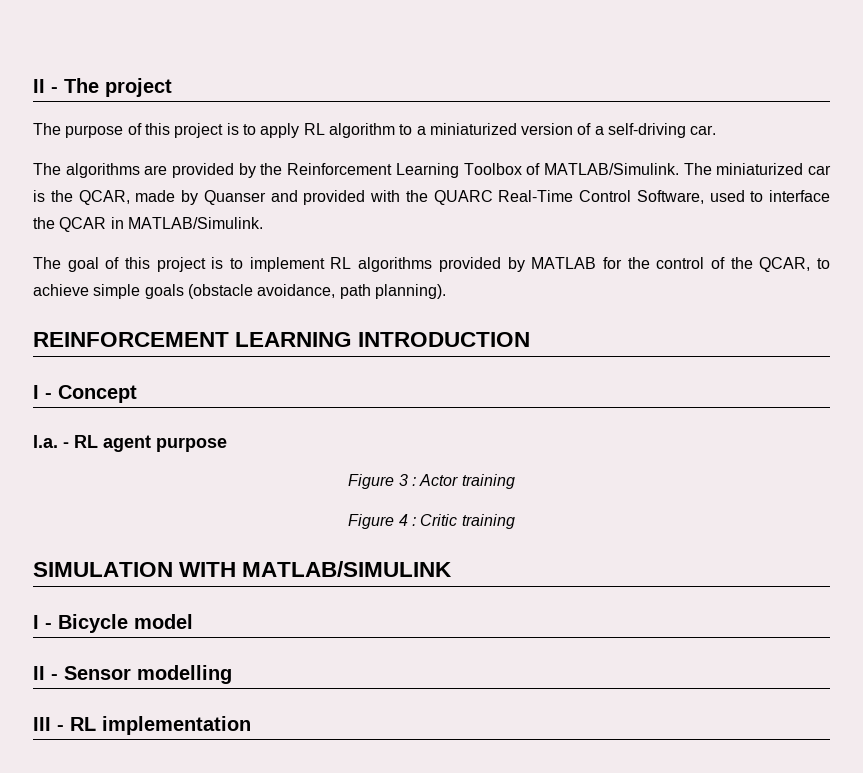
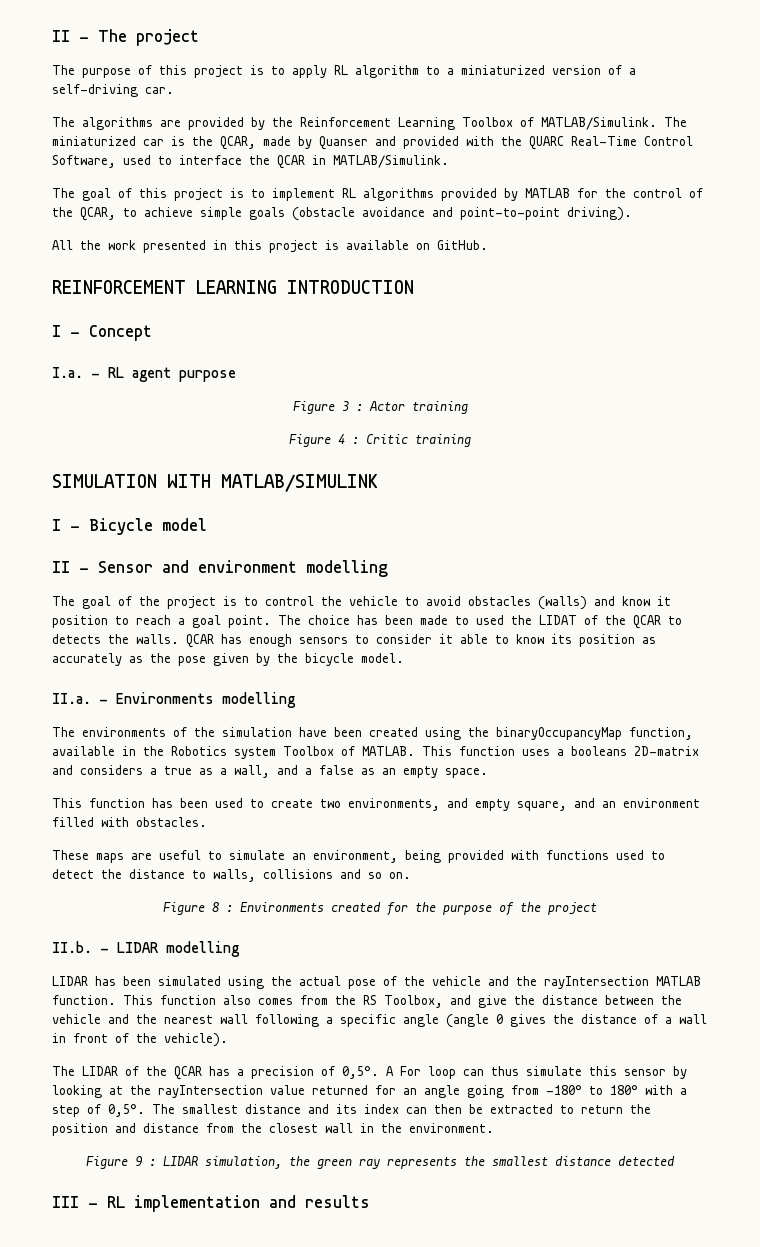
[257,284,446,299] avoidance, path planning). -> [362,207,632,221] [52,240,488,253] avoidance and point-to-point driving). // All the work presented in this project is available on GitHub.
[137,665,232,684] modelling -> [162,560,388,577] [52,596,671,610] [52,615,682,629] [52,634,656,648] [52,653,404,666] [52,692,296,708] [52,727,693,740] [52,746,699,759] [52,765,488,778] [52,798,700,811] [52,817,207,827] [52,850,665,863] [52,869,411,882] [163,902,597,916] [52,941,240,957] [52,976,701,989] [52,995,682,1008] [52,1014,707,1028] [52,1033,228,1047] [52,1066,687,1080] [52,1085,687,1098] [52,1104,651,1117] [52,1123,494,1136] [86,1156,675,1169] and environment modelling // The goal of the project is to control the vehicle to avoid obstacles (walls) and know it position to reach a goal point. The choice has been made to used the LIDAT of the QCAR to detects the walls. QCAR has enough sensors to consider it able to know its position as accurately as the pose given by the bicycle model. // II.a. - Environments modelling // The environments of the simulation have been created using the binaryOccupancyMap function, available in the Robotics system Toolbox of MATLAB. This function uses a booleans 2D-matrix and considers a true as a wall, and a false as an empty space. // This function has been used to create two environments, and empty square, and an environment filled with obstacles. // These maps are useful to simulate an environment, being provided with functions used to detect the distance to walls, collisions and so on. // Figure 8 : Environments created for the purpose of the project // II.b. - LIDAR modelling // LIDAR has been simulated using the actual pose of the vehicle and the rayIntersection MATLAB function. This function also comes from the RS Toolbox, and give the distance between the vehicle and the nearest wall following a specific angle (angle 0 gives the distance of a wall in front of the vehicle). // The LIDAR of the QCAR has a precision of 0,5°. A For loop can thus simulate this sensor by looking at the rayIntersection value returned for an angle going from -180° to 180° with a step of 0,5°. The smallest distance and its index can then be extracted to return the position and distance from the closest wall in the environment. // Figure 9 : LIDAR simulation, the green ray represents the smallest distance detected
(251, 725) none -> [269,1195,370,1208] and results

